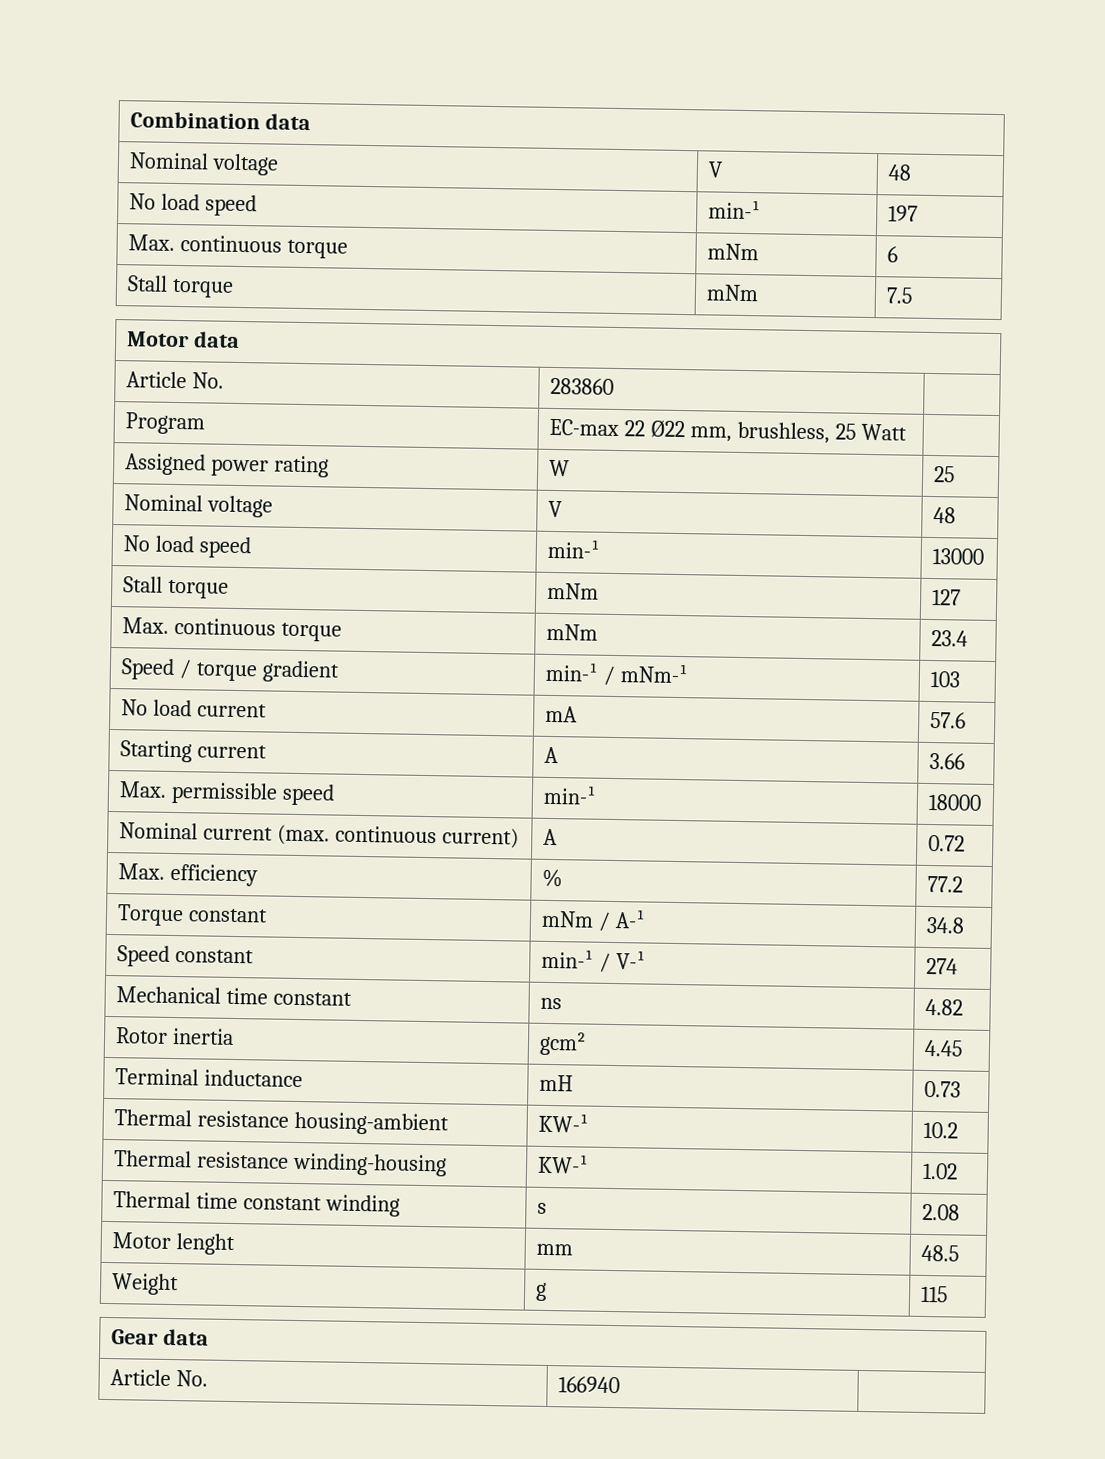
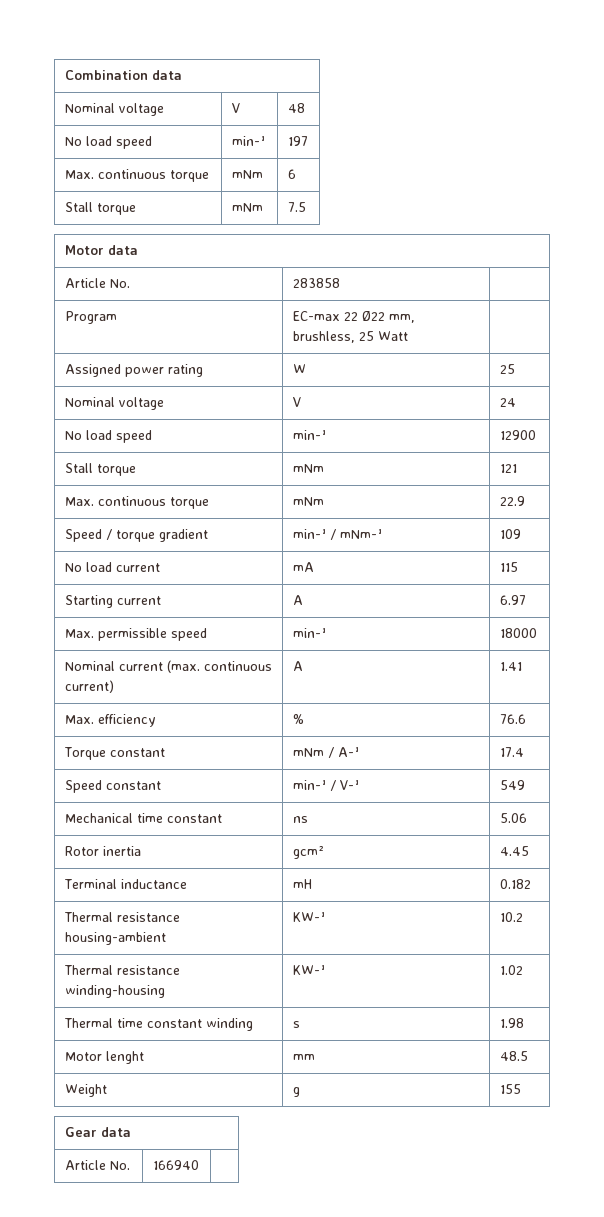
[549,377,614,395] 283860 -> [292,278,340,288] 283858
[932,507,956,524] [122,535,252,559] [546,538,601,559] [931,548,984,565] [122,576,229,599] [546,582,599,600] [931,588,961,606] [121,617,342,642] [545,623,598,641] [930,629,968,647] 48 // No load speed | min-¹ | 13000 // Stall torque | mNm | 127 // Max. continuous torque | mNm | 23.4 -> [499,398,516,407] [64,430,152,443] [292,430,326,440] [499,430,536,440] [64,463,136,476] [292,464,324,473] [499,464,517,473] [64,496,209,509] [292,497,324,506] [499,496,525,506] 24 // No load speed | min-¹ | 12900 // Stall torque | mNm | 121 // Max. continuous torque | mNm | 22.9
[929,670,960,688] 103 -> [499,529,521,539] 109
[929,711,966,729] 57.6 -> [499,562,518,572] 115
[928,752,965,770] 3.66 -> [499,595,526,605] 6.97
[927,834,965,852] 0.72 -> [499,662,522,671] 1.41
[926,875,963,893] 77.2 -> [499,714,526,724] 76.6
[925,916,965,934] 34.8 -> [499,747,524,757] 17.4
[925,957,958,975] 274 -> [499,780,525,790] 549
[924,998,963,1016] 4.82 -> [499,813,527,823] 5.06
[923,1080,961,1098] 0.73 -> [499,879,531,889] 0.182
[921,1203,960,1221] 2.08 -> [499,1018,524,1028] 1.98
[919,1285,948,1303] 115 -> [499,1084,521,1094] 155

